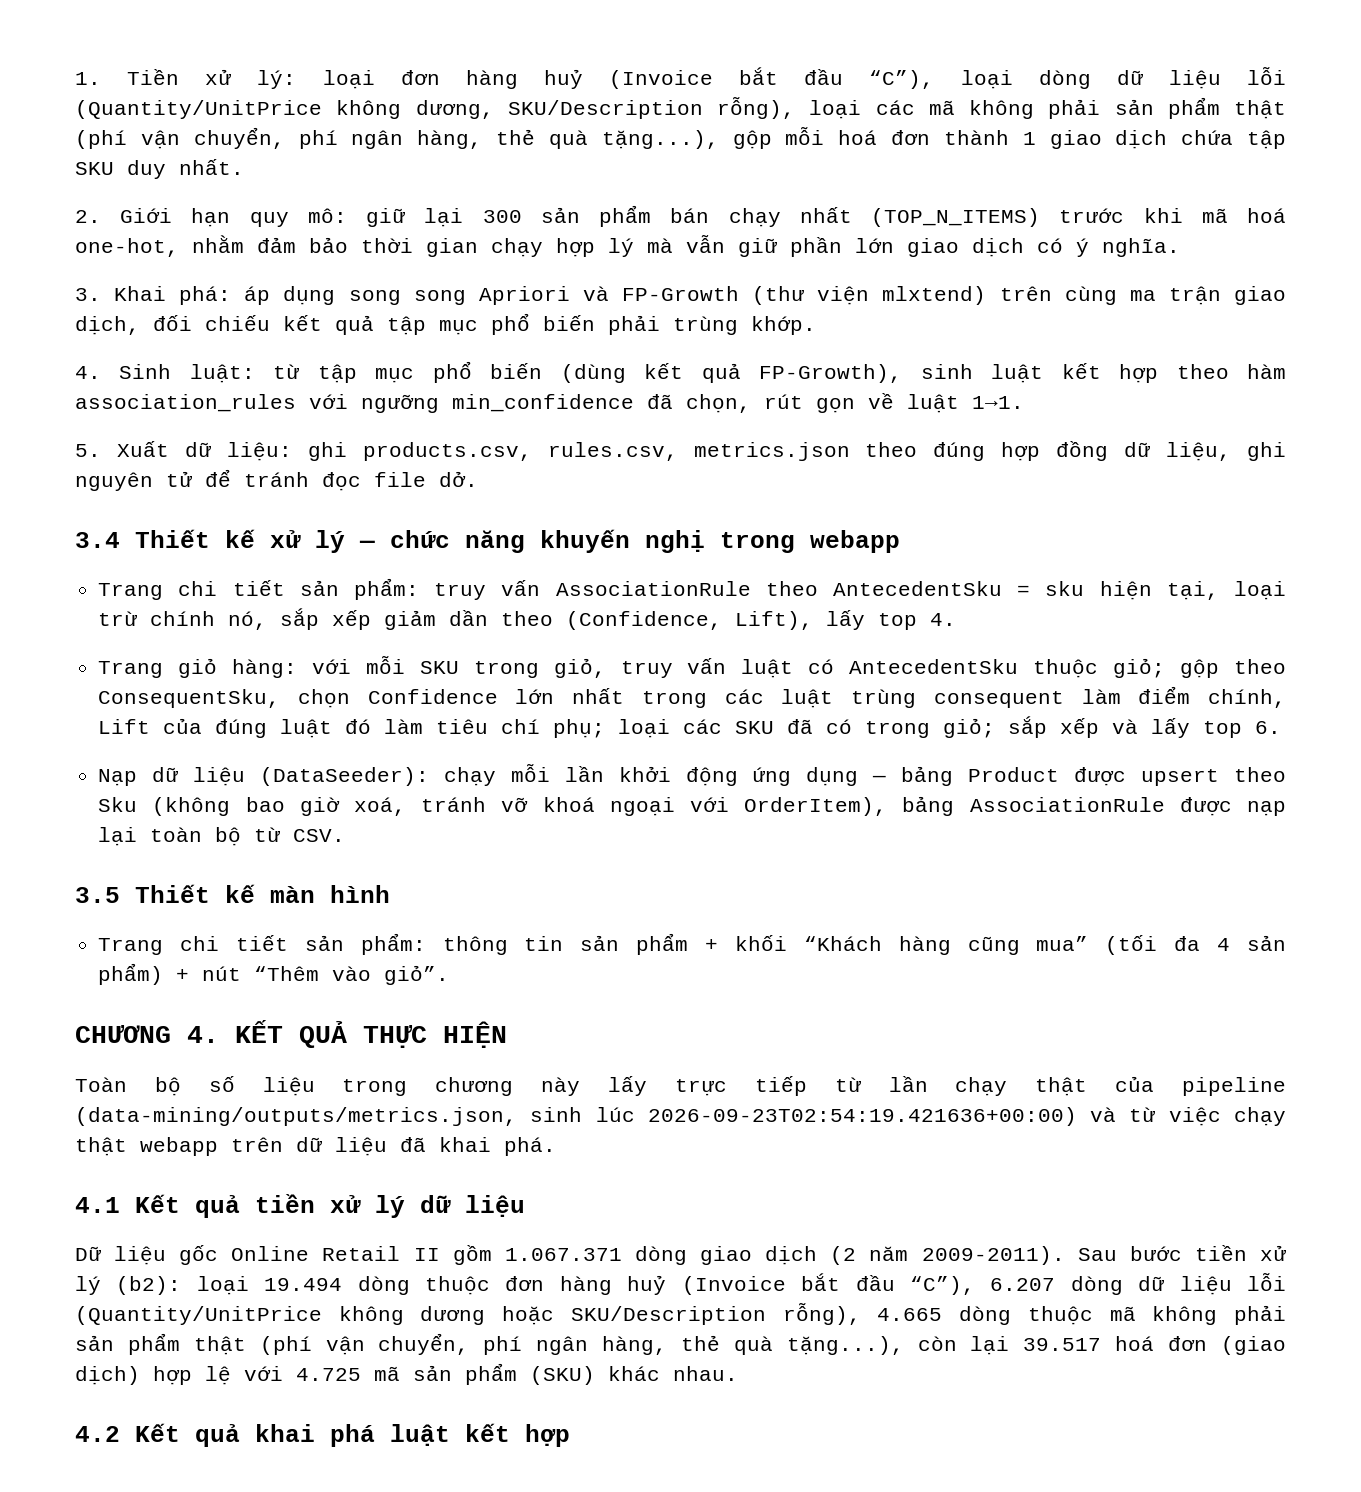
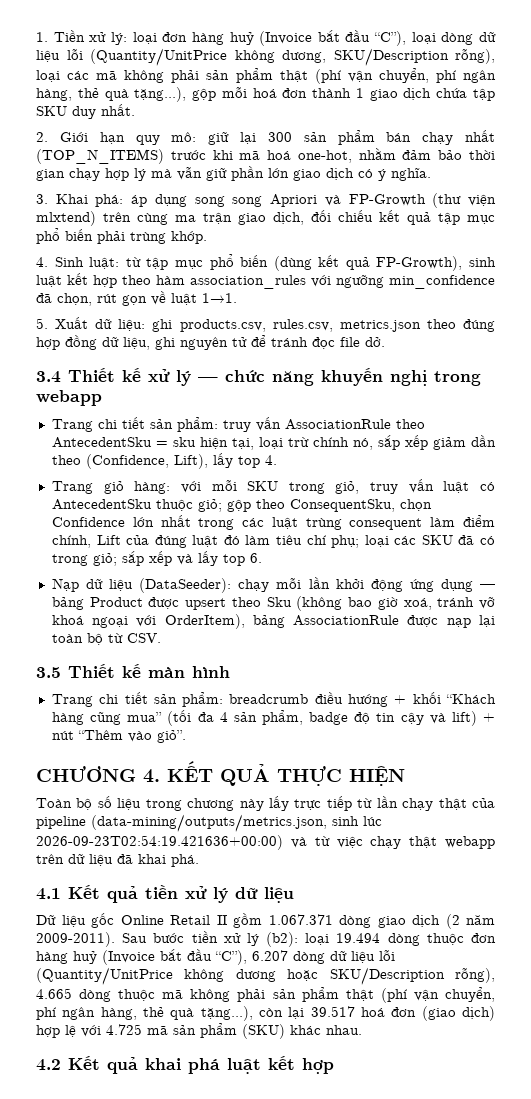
[442,933,689,955] thông tin sản phẩm -> [229,692,389,707] breadcrumb điều hướng
[98,963,164,985] phẩm) -> [261,710,477,726] phẩm, badge độ tin cậy và lift)

